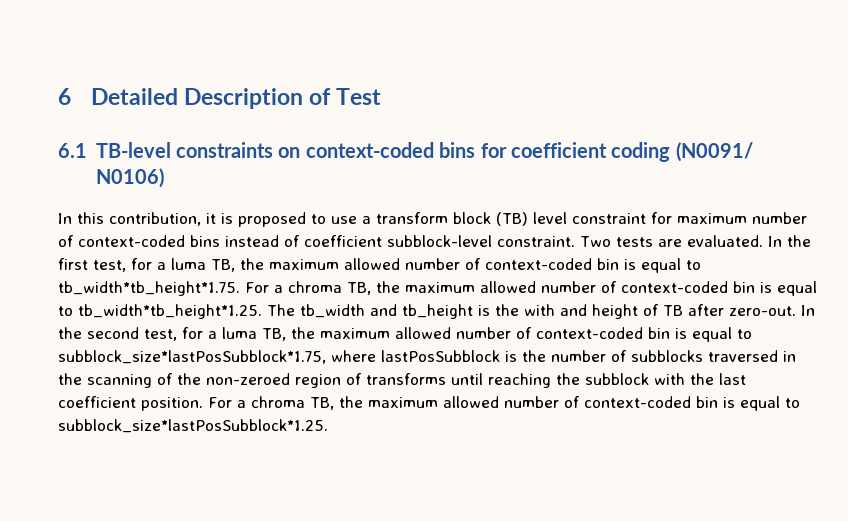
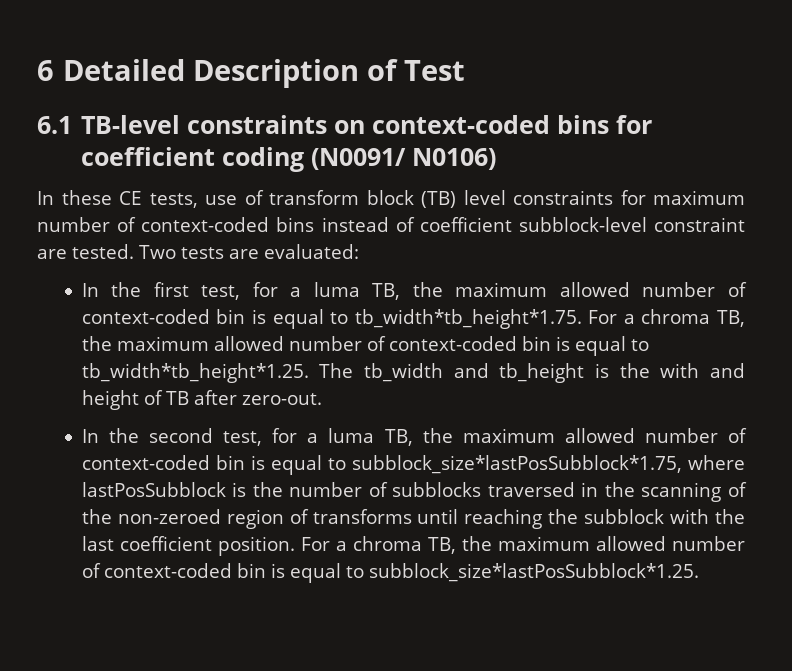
[77,212,371,227] this contribution, it is proposed to use a -> [61,190,264,208] these CE tests, use of
[572,213,646,224] constraint -> [513,190,613,205] constraints
[497,236,575,247] constraint. -> [654,217,745,232] [37,244,134,259] constraint are tested.
[686,235,763,247] evaluated. -> [264,244,359,259] evaluated: //
(796, 311) none -> (322, 399) //

